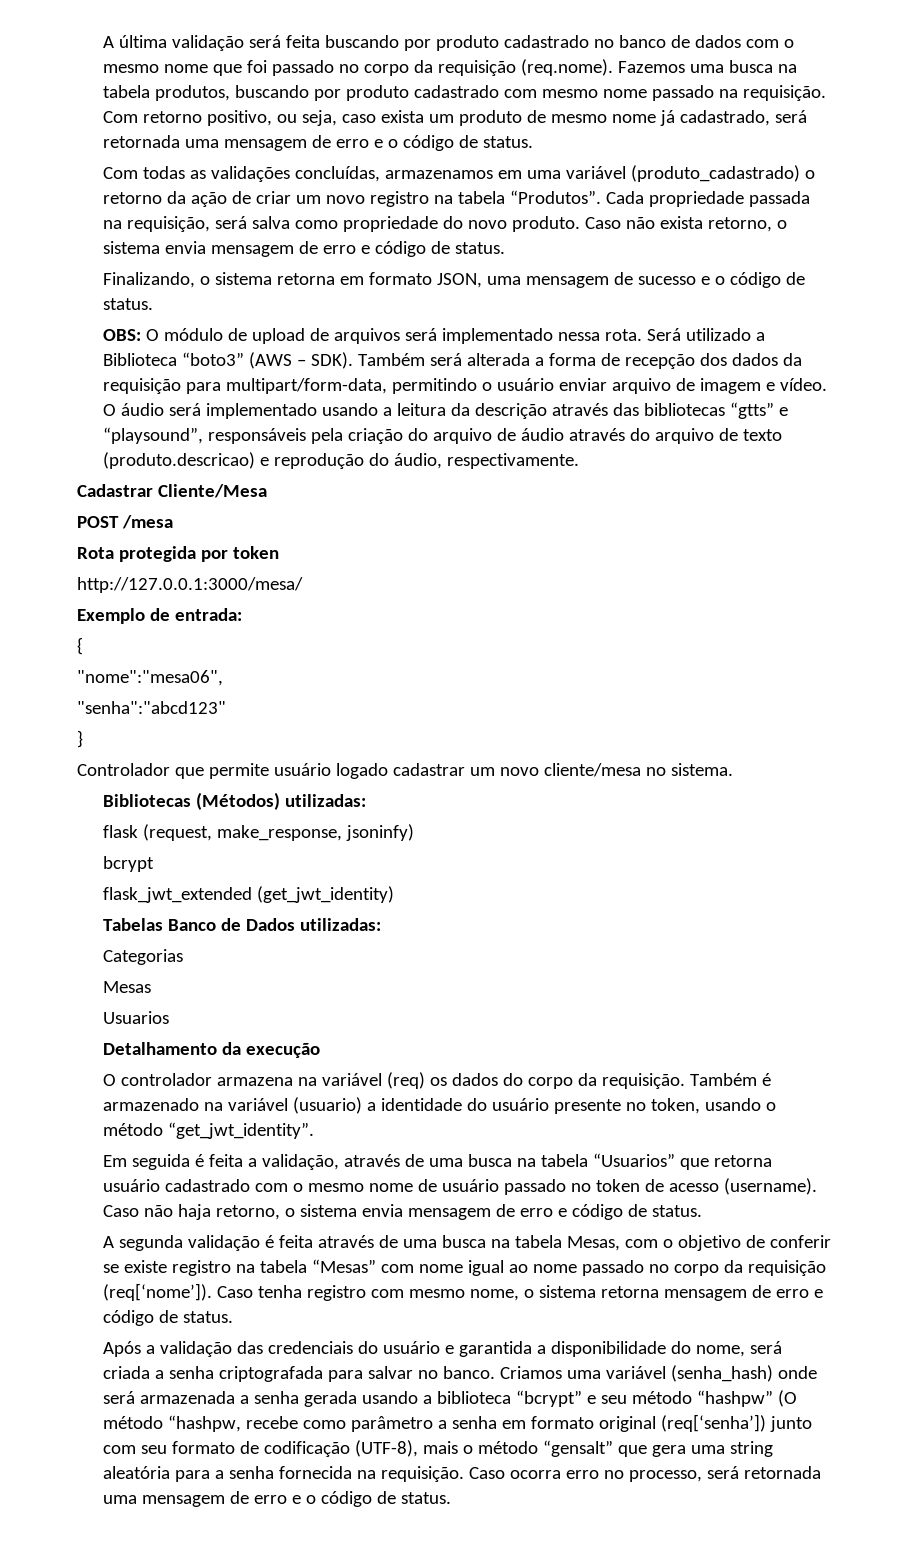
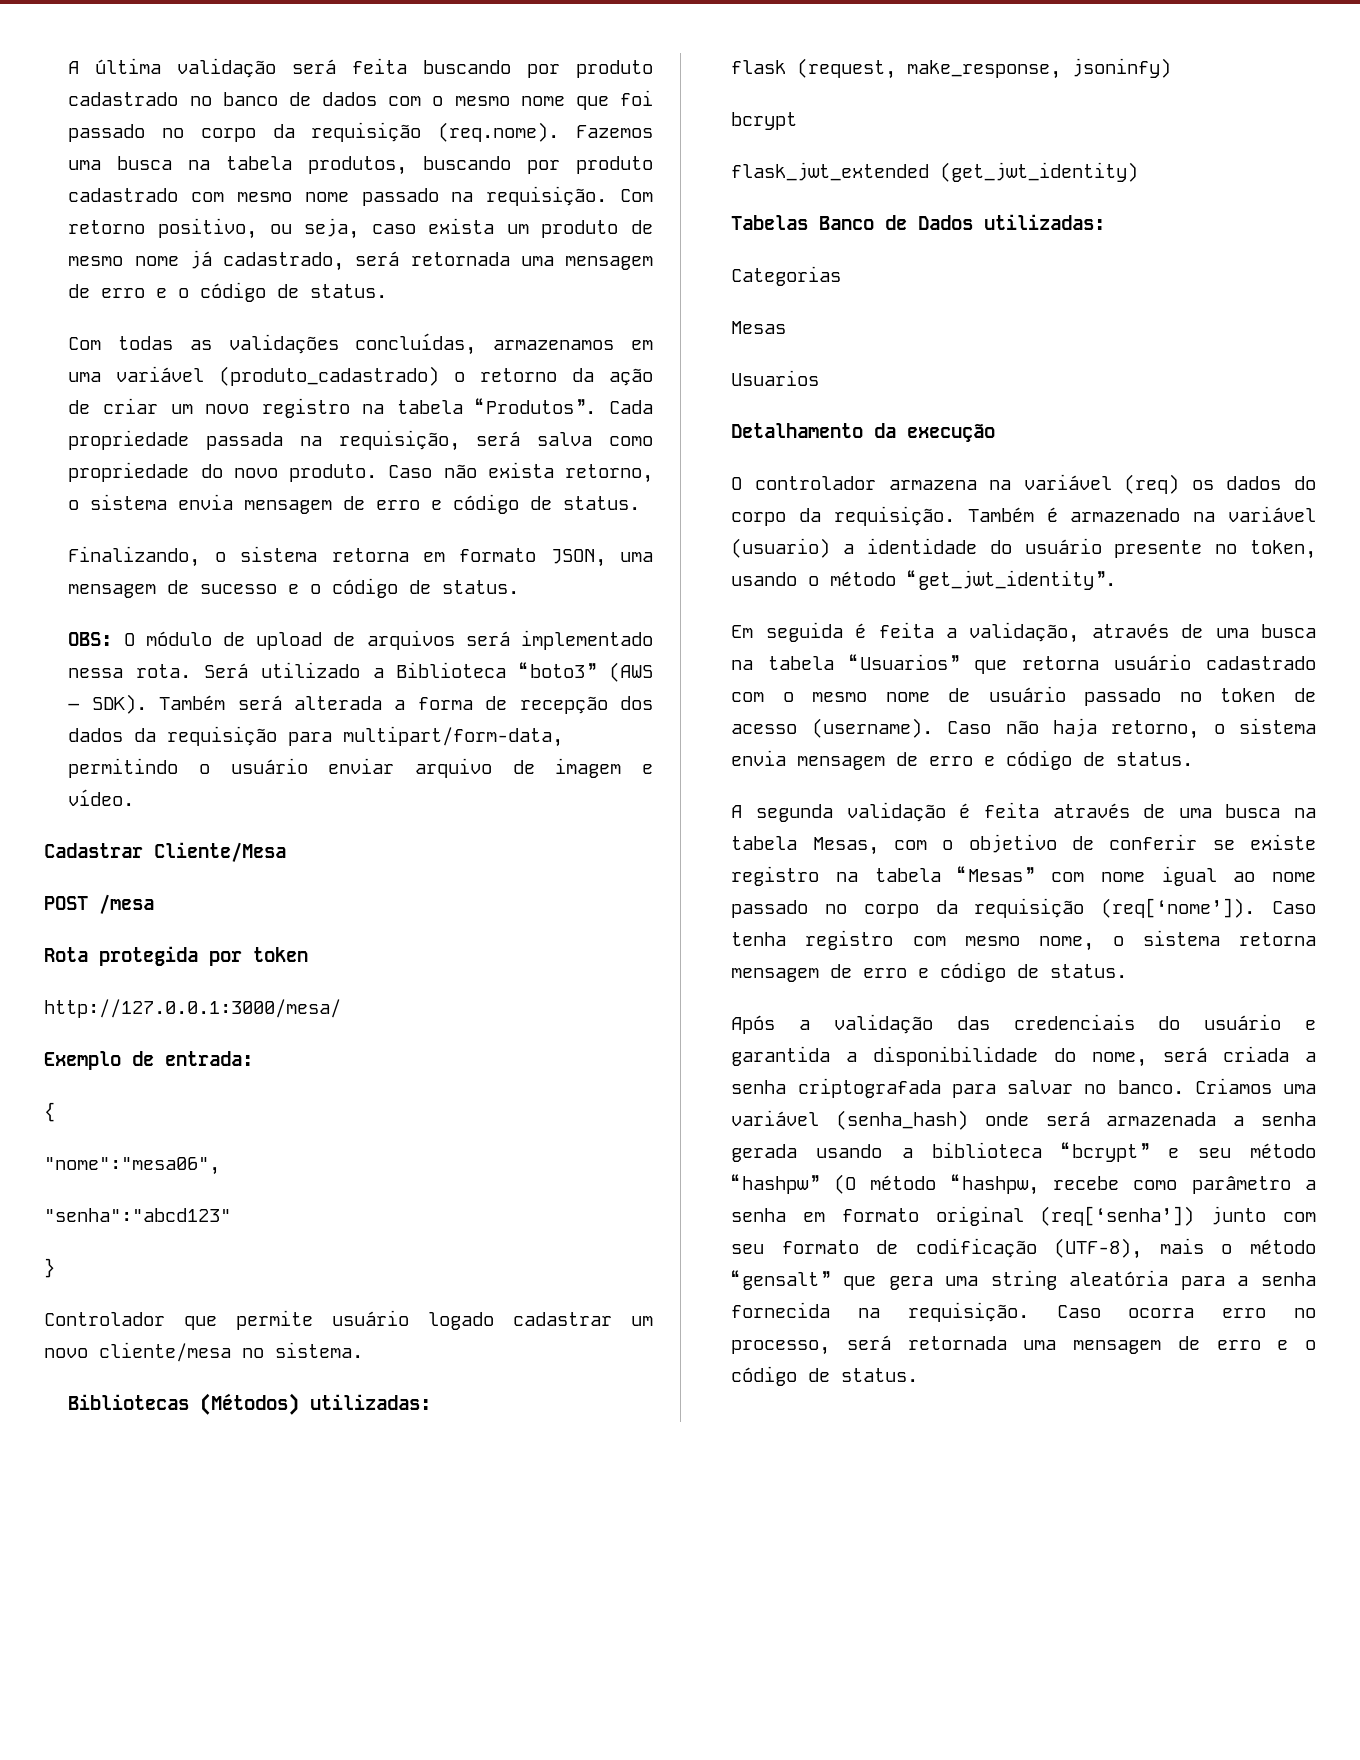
[102,402,788,419] [102,427,782,444] [102,452,579,469] O áudio será implementado usando a leitura da descrição através das bibliotecas “gtts” e “playsound”, responsáveis pela criação do arquivo de áudio através do arquivo de texto (produto.descricao) e reprodução do áudio, respectivamente. -> (135, 797) none

